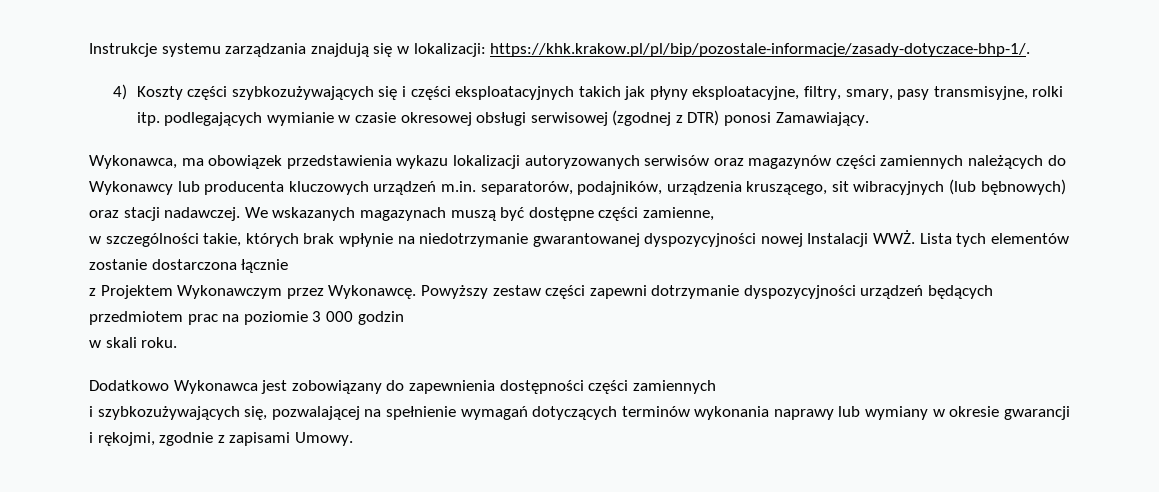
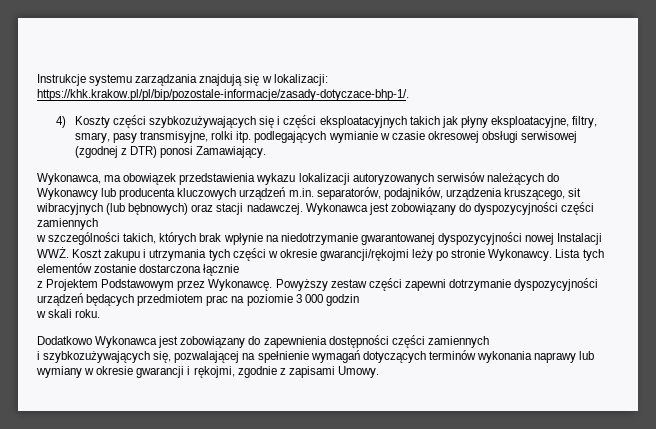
[713,155,964,169] oraz magazynów części zamiennych -> (485, 177) none
[244,207,714,221] We wskazanych magazynach muszą być dostępne części zamienne, -> [305,202,595,215] [37,218,98,230] Wykonawca jest zobowiązany do dyspozycyjności części zamiennych
[203,233,242,247] takie, -> [123,233,157,244] takich,
(916, 237) none -> [72,248,553,261] Koszt zakupu i utrzymania tych części w okresie gwarancji/rękojmi leży po stronie Wykonawcy.
[177,285,283,299] Wykonawczym -> [101,279,175,291] Podstawowym

